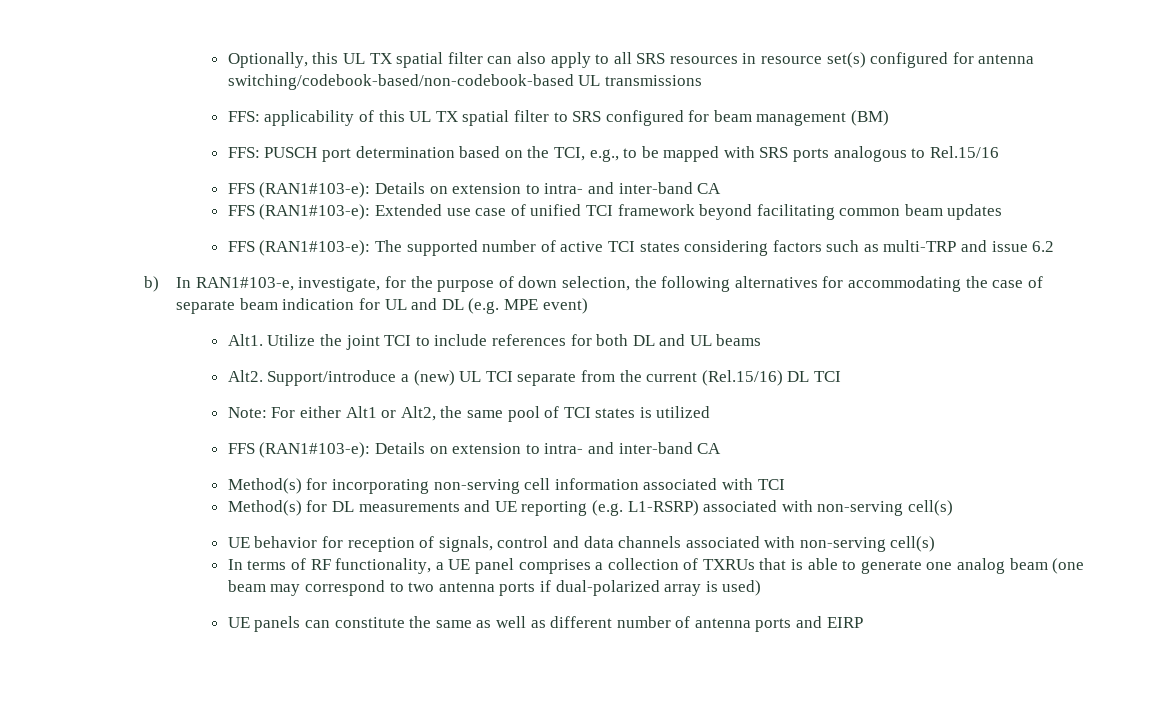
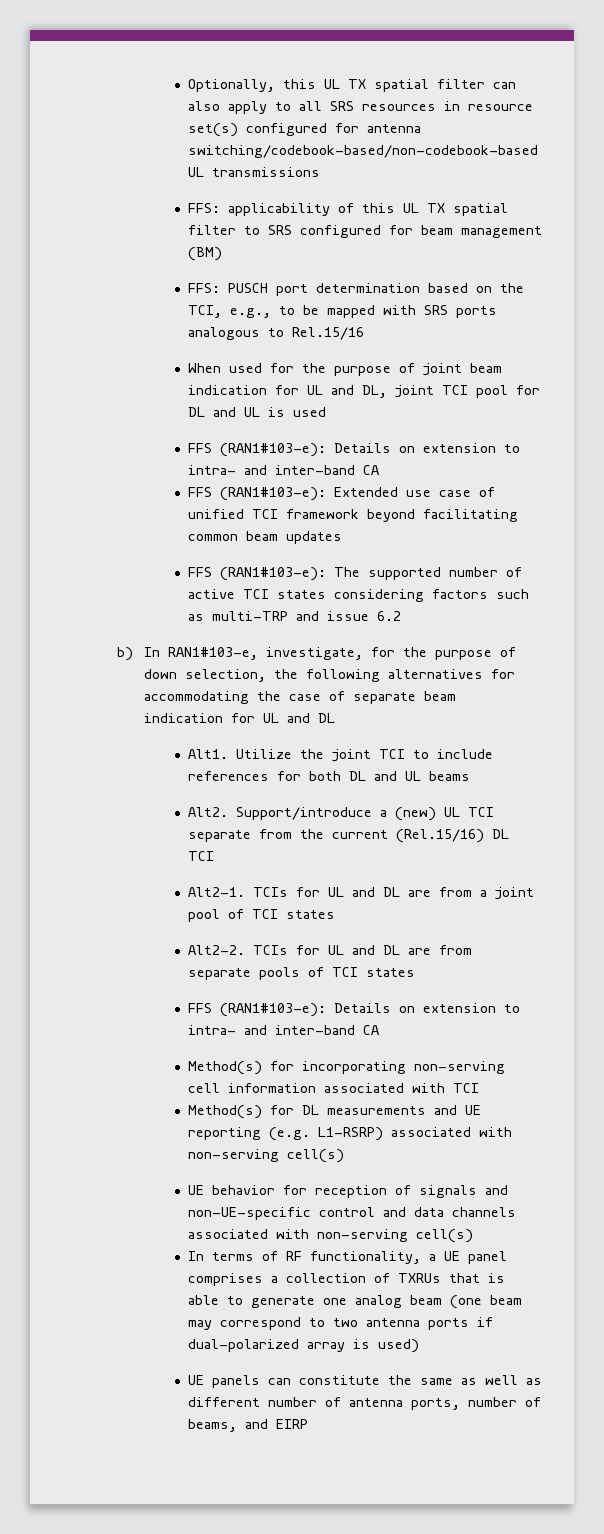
(999, 152) none -> [187,363,502,376] [187,385,540,398] [187,407,326,417] // When used for the purpose of joint beam indication for UL and DL, joint TCI pool for DL and UL is used
[468,298,588,314] (e.g. MPE event) -> (336, 718) none
[227,406,711,422] Note: For either Alt1 or Alt2, the same pool of TCI states is utilized -> [187,887,534,900] [187,909,335,922] [187,945,472,955] [187,967,415,980] Alt2-1. TCIs for UL and DL are from a joint pool of TCI states // Alt2-2. TCIs for UL and DL are from separate pools of TCI states
[438,536,493,552] signals, -> [418,1185,508,1198] [187,1207,311,1220] signals and non-UE-specific
[755,618,792,632] ports -> [410,1397,541,1410] [187,1419,237,1432] ports, number of beams,

